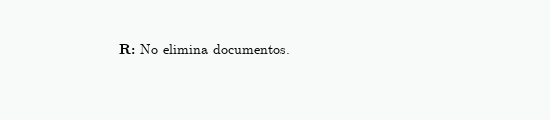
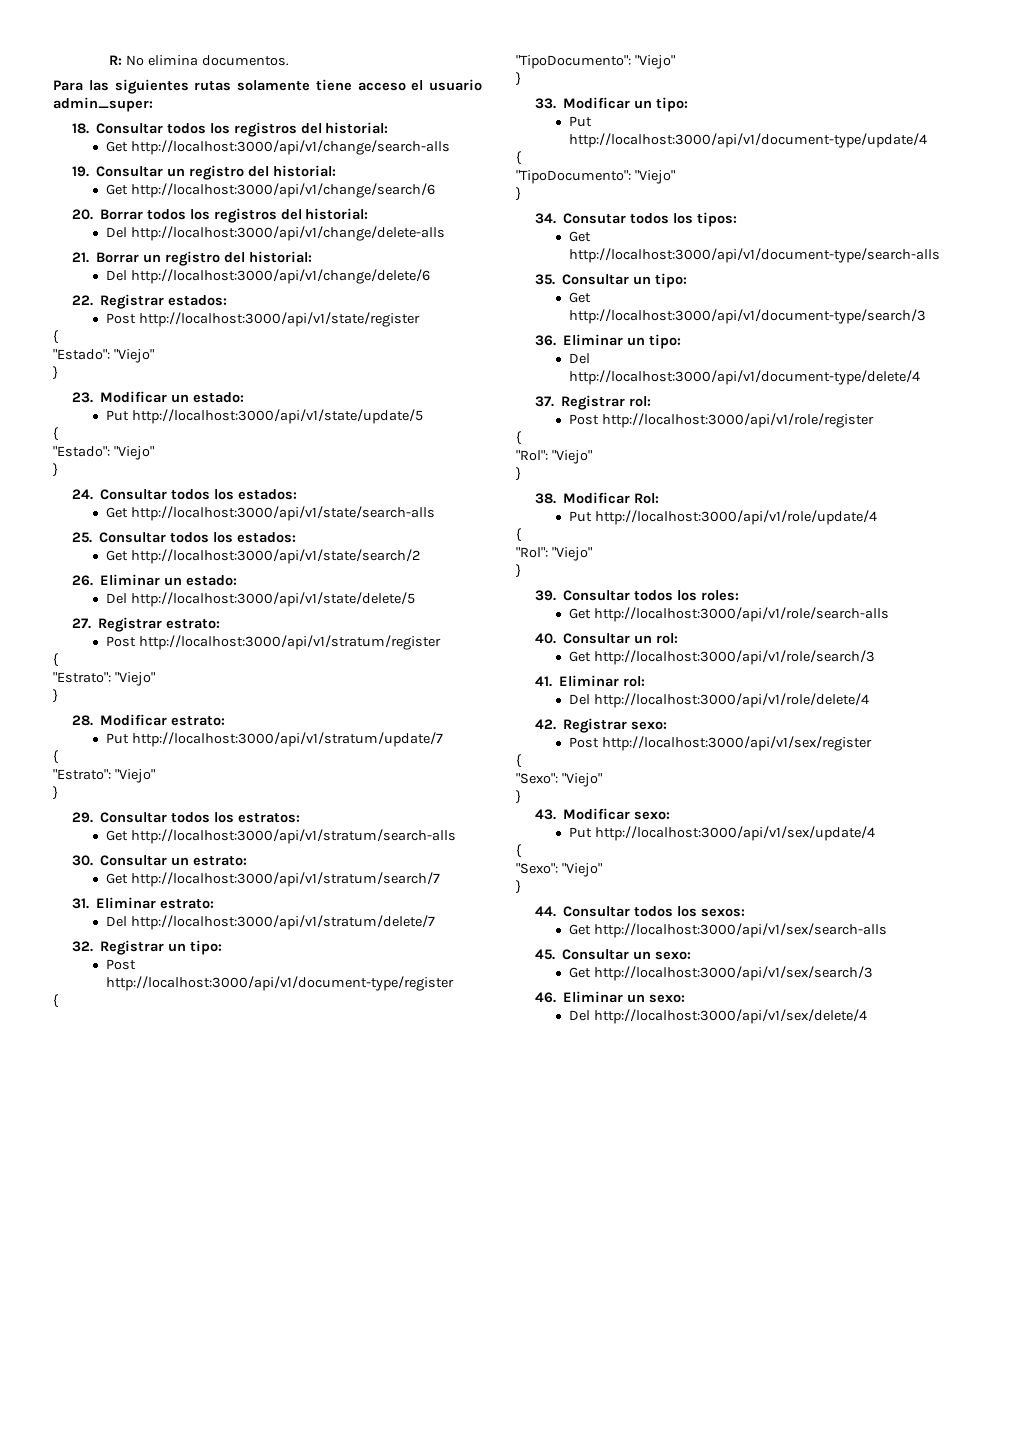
(291, 49) none -> [53,79,482,94] [53,97,153,112] [71,122,389,137] [106,140,451,155] [71,165,336,180] [106,183,436,198] [71,208,369,223] [106,226,446,241] [71,251,312,266] [106,269,431,284] [71,294,227,309] [106,312,421,327] [53,330,58,344] [53,349,154,363] [53,366,58,380] [71,391,244,403] [106,409,424,424] [53,427,58,441] [53,446,154,460] [53,463,58,477] [71,489,297,500] [106,506,436,521] [71,532,296,543] [106,549,421,564] [71,574,237,586] [106,592,416,607] [71,617,220,632] [106,635,442,650] [53,653,58,667] [53,672,155,686] [53,689,58,703] [71,714,225,726] [106,732,444,747] [53,750,58,764] [53,769,155,783] [53,786,58,800] [71,812,300,823] [106,829,457,844] [71,855,247,866] [106,872,441,887] [71,897,214,909] [106,915,436,930] [71,940,222,955] [106,959,137,970] [106,976,455,991] [53,994,58,1008] [516,55,675,69] [516,72,521,86] [534,97,688,112] [569,116,593,127] [569,133,928,148] [516,151,521,165] [516,170,675,184] [516,187,521,201] [534,212,737,227] [569,231,592,242] [569,248,941,263] [534,273,687,288] [569,292,592,303] [569,309,927,324] [534,334,681,349] [569,353,591,364] [569,370,921,385] [534,395,651,410] [569,413,875,428] [516,431,521,445] [516,450,592,464] [516,467,521,481] [534,492,659,504] [569,510,878,525] [516,528,521,542] [516,547,592,561] [516,564,521,578] [534,590,739,601] [569,607,890,622] [534,633,678,644] [569,650,876,665] [534,675,645,687] [569,693,870,708] [534,718,667,733] [569,736,873,751] [516,754,521,768] [516,773,602,787] [516,790,521,804] [534,808,670,820] [569,826,876,841] [516,844,521,858] [516,863,602,877] [516,880,521,894] [534,906,745,917] [569,923,888,938] [534,949,691,960] [569,966,874,981] [534,991,685,1003] [569,1009,868,1024] // Para las siguientes rutas solamente tiene acceso el usuario admin_super: // 18. Consultar todos los registros del historial: // Get http://localhost:3000/api/v1/change/search-alls // 19. Consultar un registro del historial: // Get http://localhost:3000/api/v1/change/search/6 // 20. Borrar todos los registros del historial: // Del http://localhost:3000/api/v1/change/delete-alls // 21. Borrar un registro del historial: // Del http://localhost:3000/api/v1/change/delete/6 // 22. Registrar estados: // Post http://localhost:3000/api/v1/state/register // { // "Estado": "Viejo" // } // 23. Modificar un estado: // Put http://localhost:3000/api/v1/state/update/5 // { // "Estado": "Viejo" // } // 24. Consultar todos los estados: // Get http://localhost:3000/api/v1/state/search-alls // 25. Consultar todos los estados: // Get http://localhost:3000/api/v1/state/search/2 // 26. Eliminar un estado: // Del http://localhost:3000/api/v1/state/delete/5 // 27. Registrar estrato: // Post http://localhost:3000/api/v1/stratum/register // { // "Estrato": "Viejo" // } // 28. Modificar estrato: // Put http://localhost:3000/api/v1/stratum/update/7 // { // "Estrato": "Viejo" // } // 29. Consultar todos los estratos: // Get http://localhost:3000/api/v1/stratum/search-alls // 30. Consultar un estrato: // Get http://localhost:3000/api/v1/stratum/search/7 // 31. Eliminar estrato: // Del http://localhost:3000/api/v1/stratum/delete/7 // 32. Registrar un tipo: // Post http://localhost:3000/api/v1/document-type/register // { // "TipoDocumento": "Viejo" // } // 33. Modificar un tipo: // Put http://localhost:3000/api/v1/document-type/update/4 // { // "TipoDocumento": "Viejo" // } // 34. Consutar todos los tipos: // Get http://localhost:3000/api/v1/document-type/search-alls // 35. Consultar un tipo: // Get http://localhost:3000/api/v1/document-type/search/3 // 36. Eliminar un tipo: // Del http://localhost:3000/api/v1/document-type/delete/4 // 37. Registrar rol: // Post http://localhost:3000/api/v1/role/register // { // "Rol": "Viejo" // } // 38. Modificar Rol: // Put http://localhost:3000/api/v1/role/update/4 // { // "Rol": "Viejo" // } // 39. Consultar todos los roles: // Get http://localhost:3000/api/v1/role/search-alls // 40. Consultar un rol: // Get http://localhost:3000/api/v1/role/search/3 // 41. Eliminar rol: // Del http://localhost:3000/api/v1/role/delete/4 // 42. Registrar sexo: // Post http://localhost:3000/api/v1/sex/register // { // "Sexo": "Viejo" // } // 43. Modificar sexo: // Put http://localhost:3000/api/v1/sex/update/4 // { // "Sexo": "Viejo" // } // 44. Consultar todos los sexos: // Get http://localhost:3000/api/v1/sex/search-alls // 45. Consultar un sexo: // Get http://localhost:3000/api/v1/sex/search/3 // 46. Eliminar un sexo: // Del http://localhost:3000/api/v1/sex/delete/4

